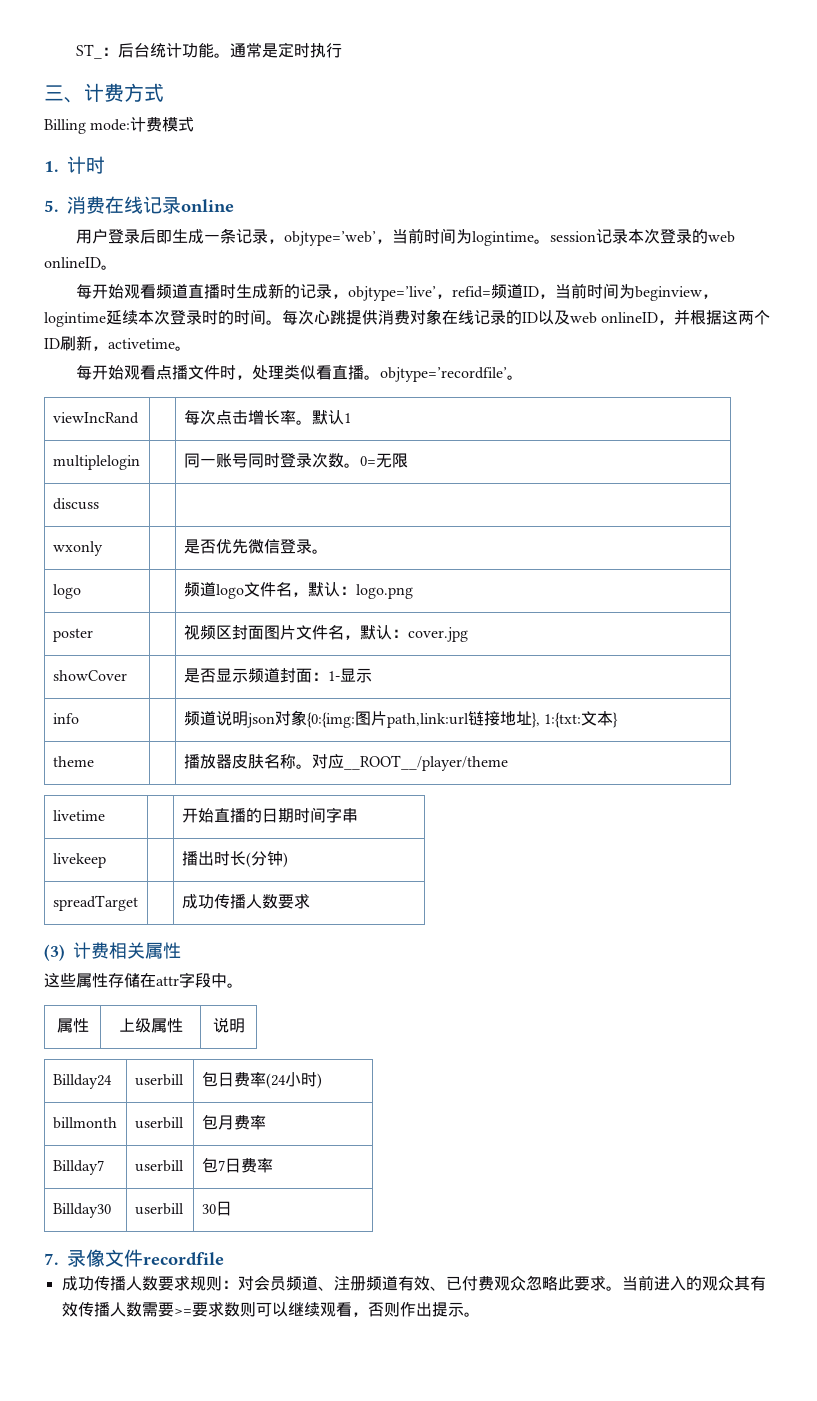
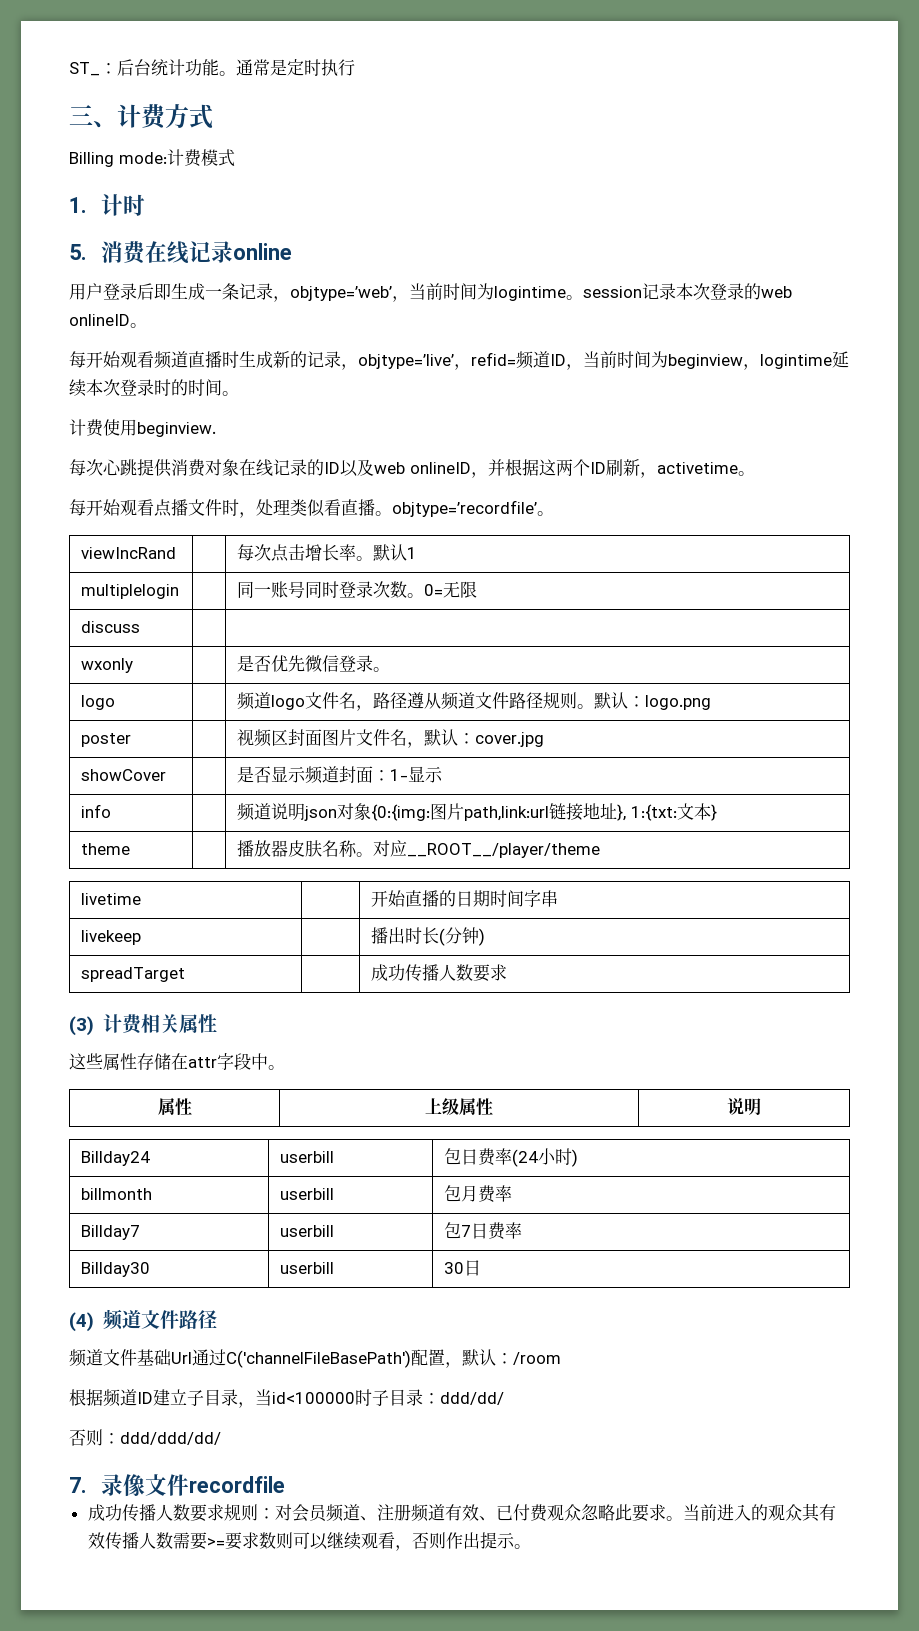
(282, 322) none -> [69,419,216,437] // 计费使用beginview. //
(308, 594) none -> [372,692,594,710] 路径遵从频道文件路径规则。
(232, 1208) none -> [69,1309,217,1332] [69,1349,561,1368] [69,1389,504,1408] [69,1429,221,1446] // (4)频道文件路径 // 频道文件基础Url通过C('channelFileBasePath')配置，默认：/room // 根据频道ID建立子目录，当id<100000时子目录：ddd/dd/ // 否则：ddd/ddd/dd/

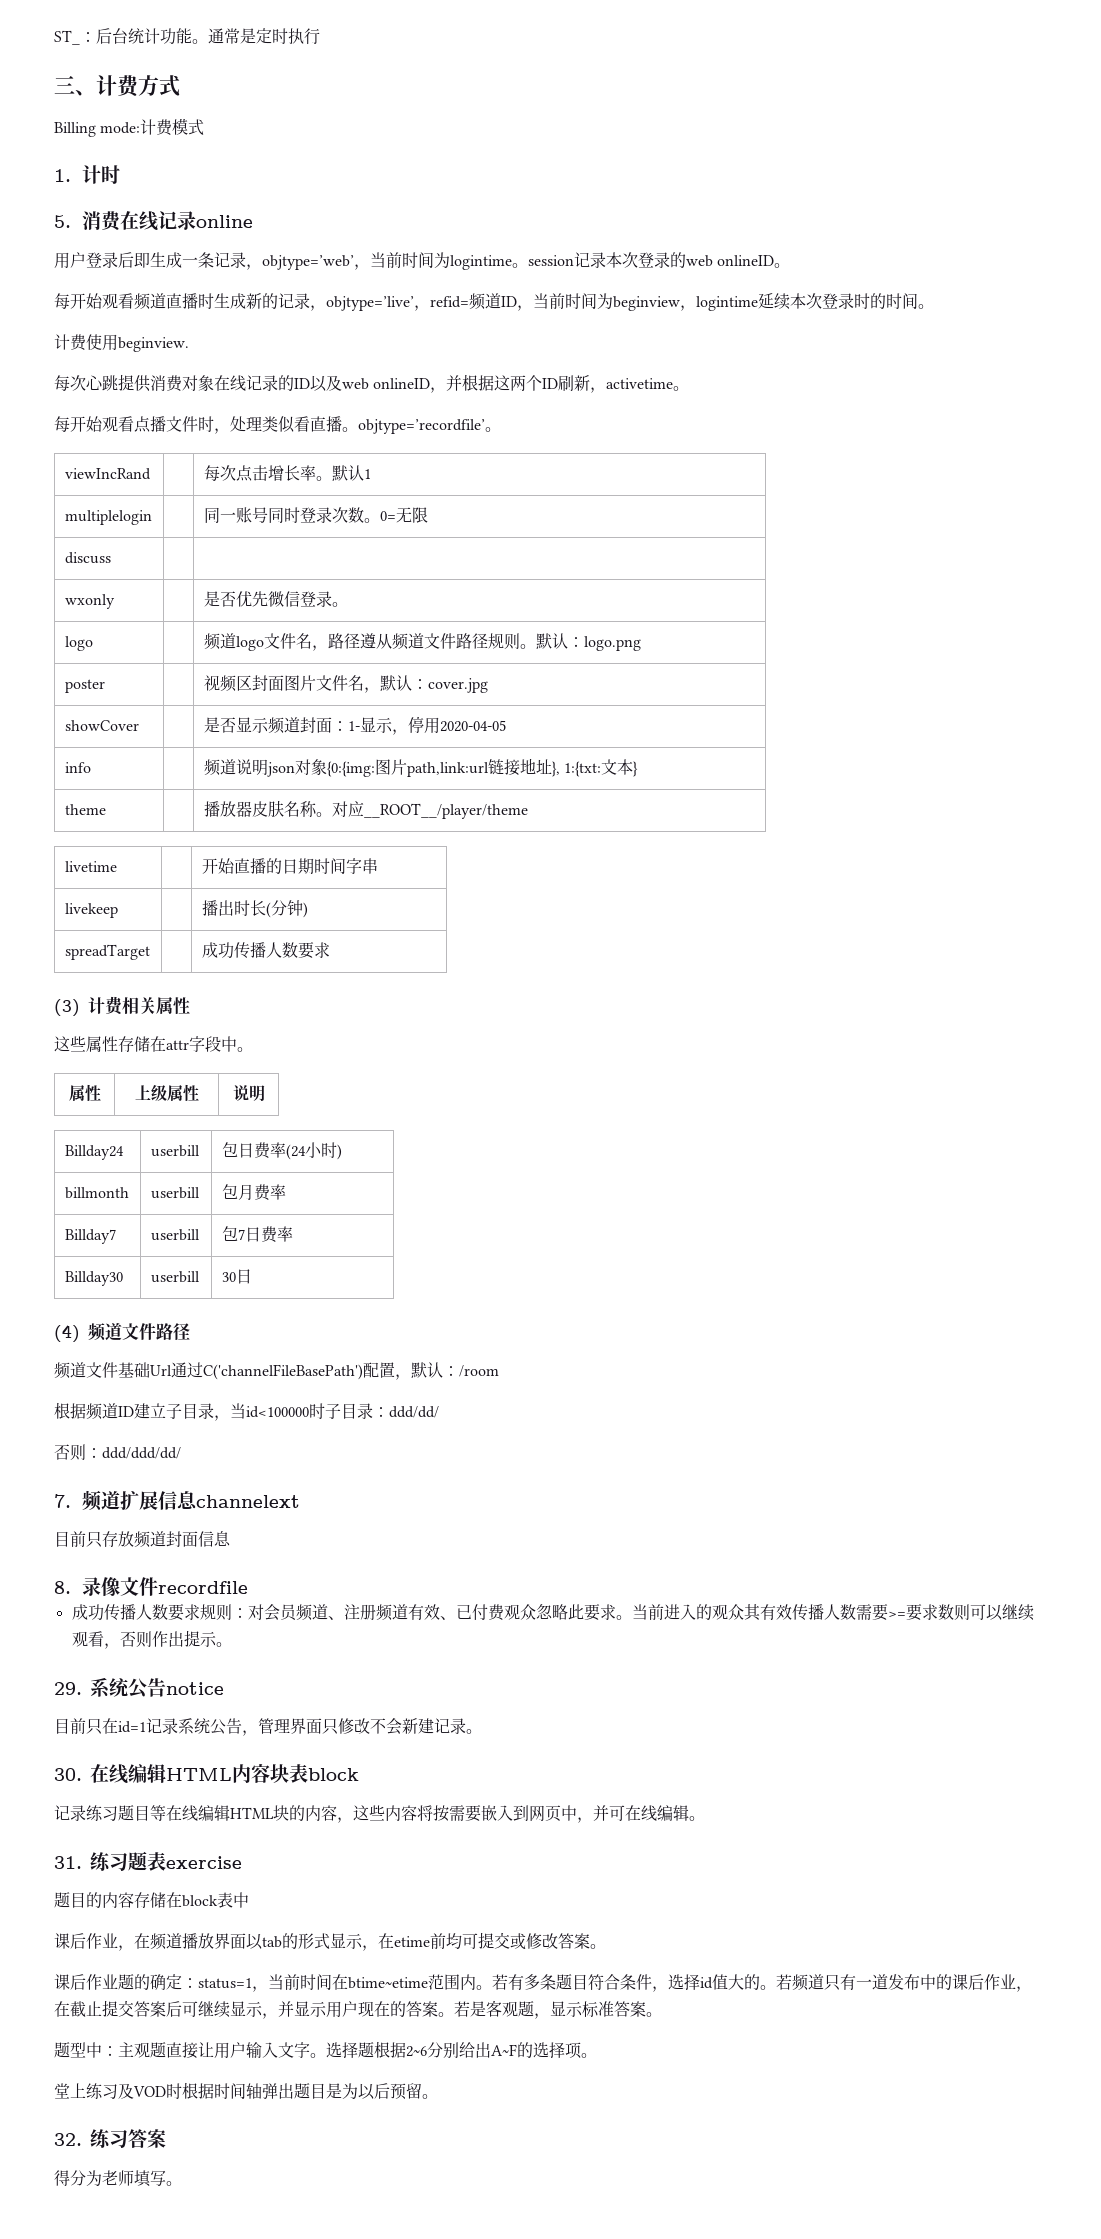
(443, 774) none -> [391,716,506,735] ，停用2020-04-05
(87, 1485) none -> [81,1490,300,1511] [54,1531,231,1548] [54,1581,71,1594] 频道扩展信息channelext // 目前只存放频道封面信息 // 8.
(531, 1546) none -> [54,1677,224,1699] [54,1718,482,1736] [54,1764,359,1784] [54,1805,705,1823] [54,1851,242,1871] [54,1892,249,1908] [54,1932,606,1951] [54,1974,1032,1992] [54,2000,662,2019] [54,2041,597,2059] [54,2082,438,2100] [54,2129,166,2148] [54,2170,182,2187] // 29.系统公告notice // 目前只在id=1记录系统公告，管理界面只修改不会新建记录。 // 30.在线编辑HTML内容块表block // 记录练习题目等在线编辑HTML块的内容，这些内容将按需要嵌入到网页中，并可在线编辑。 // 31.练习题表exercise // 题目的内容存储在block表中 // 课后作业，在频道播放界面以tab的形式显示，在etime前均可提交或修改答案。 // 课后作业题的确定：status=1，当前时间在btime~etime范围内。若有多条题目符合条件，选择id值大的。若频道只有一道发布中的课后作业，在截止提交答案后可继续显示，并显示用户现在的答案。若是客观题，显示标准答案。 // 题型中：主观题直接让用户输入文字。选择题根据2~6分别给出A~F的选择项。 // 堂上练习及VOD时根据时间轴弹出题目是为以后预留。 // 32.练习答案 // 得分为老师填写。

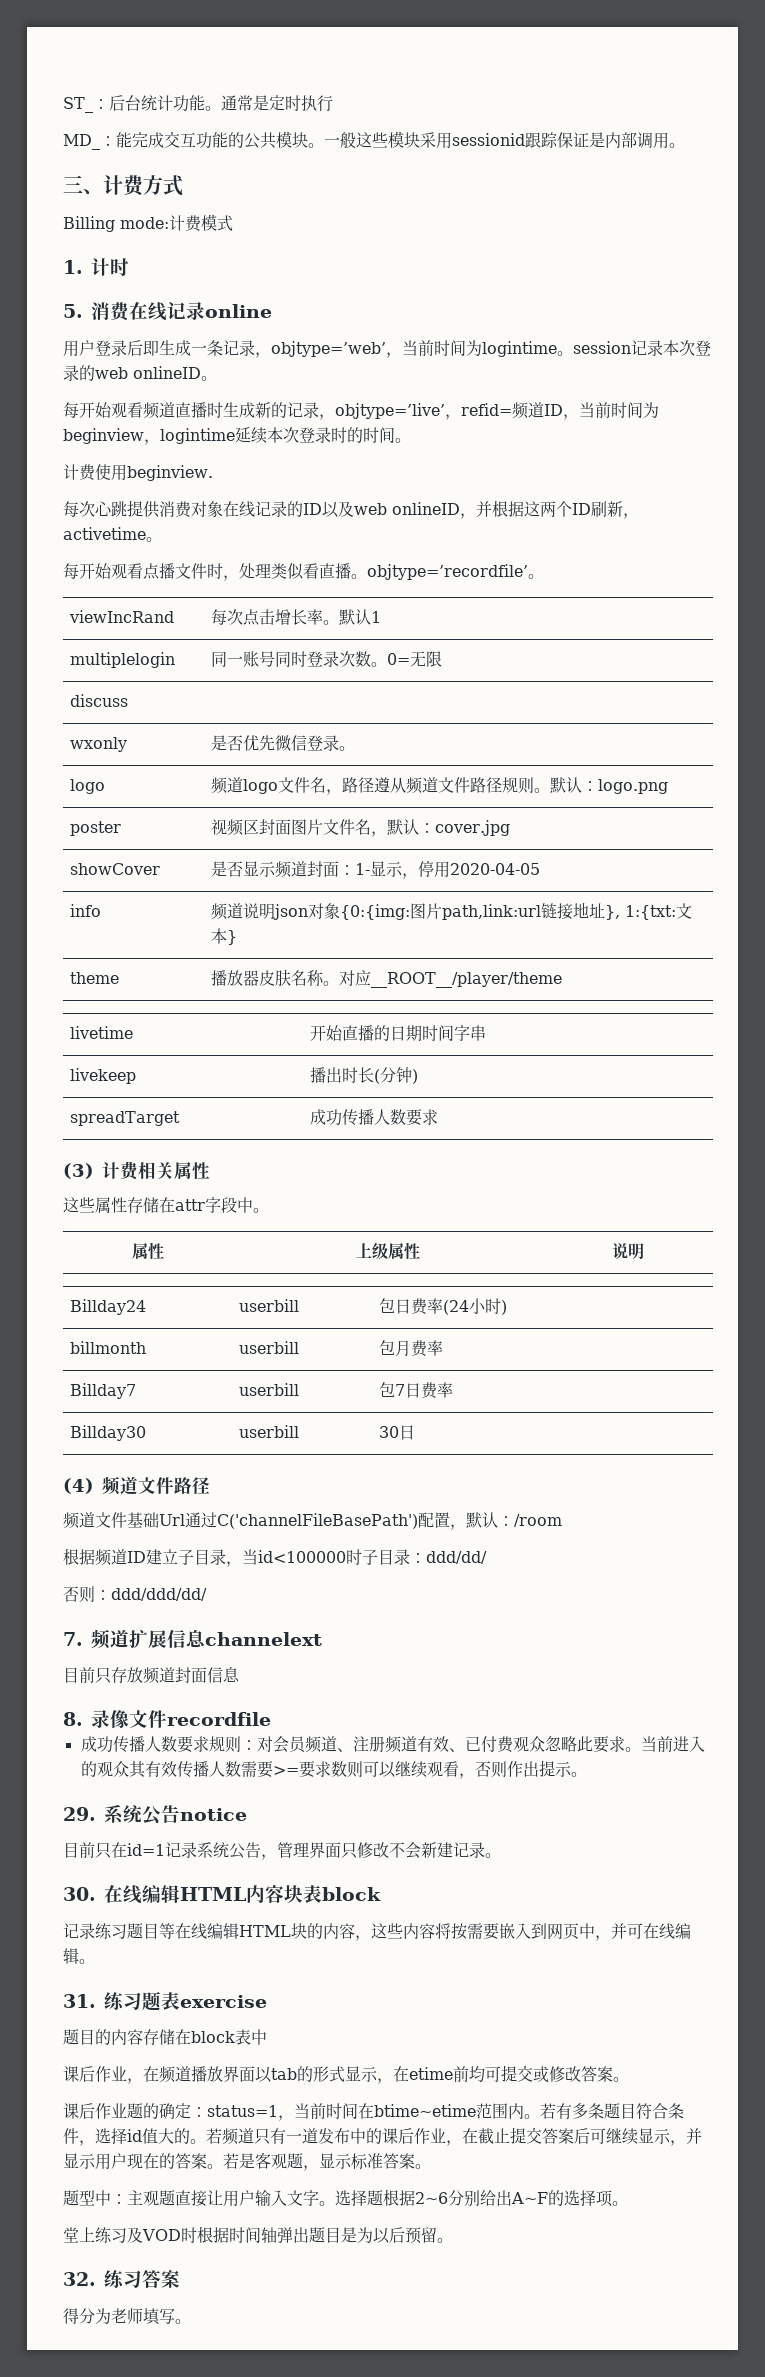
(320, 36) none -> [63,131,685,150] // MD_：能完成交互功能的公共模块。一般这些模块采用sessionid跟踪保证是内部调用。

